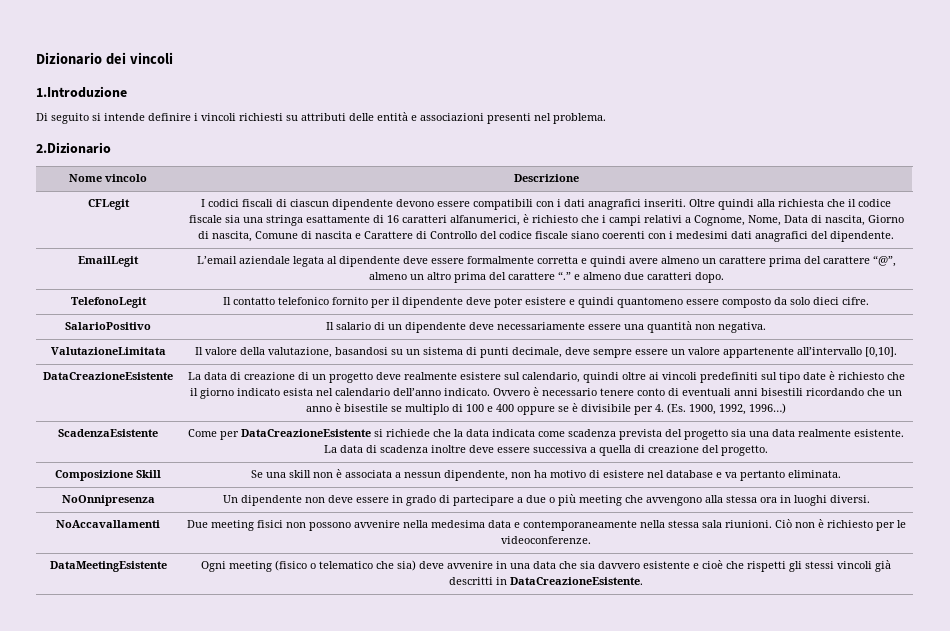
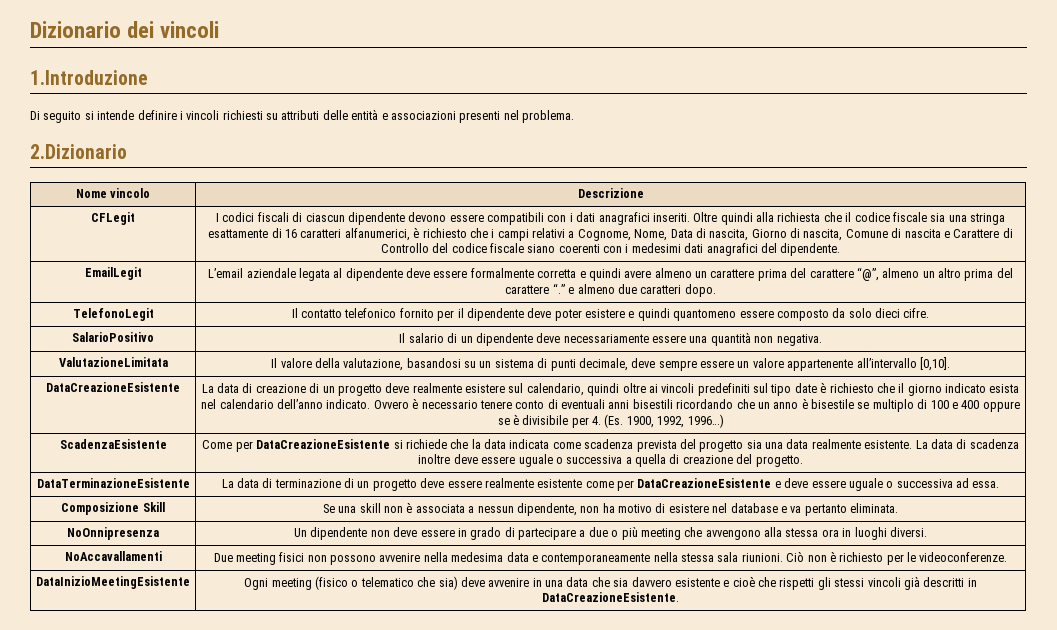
(530, 450) none -> [518,454,563,467] uguale o
(769, 450) none -> [36,478,190,488] [221,478,1000,491] // DataTerminazioneEsistente | La data di terminazione di un progetto deve essere realmente esistente come per DataCreazioneEsistente e deve essere uguale o successiva ad essa.
[49,561,167,572] DataMeetingEsistente -> [36,576,190,589] DataInizioMeetingEsistente

